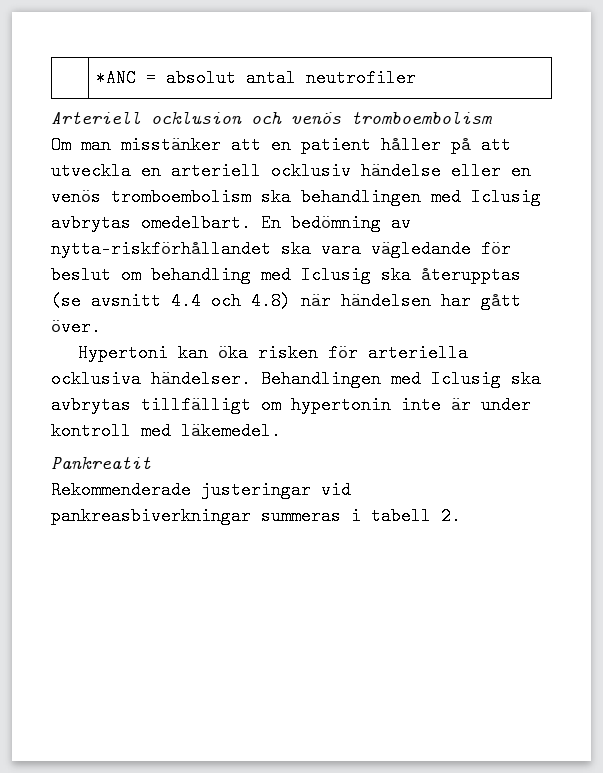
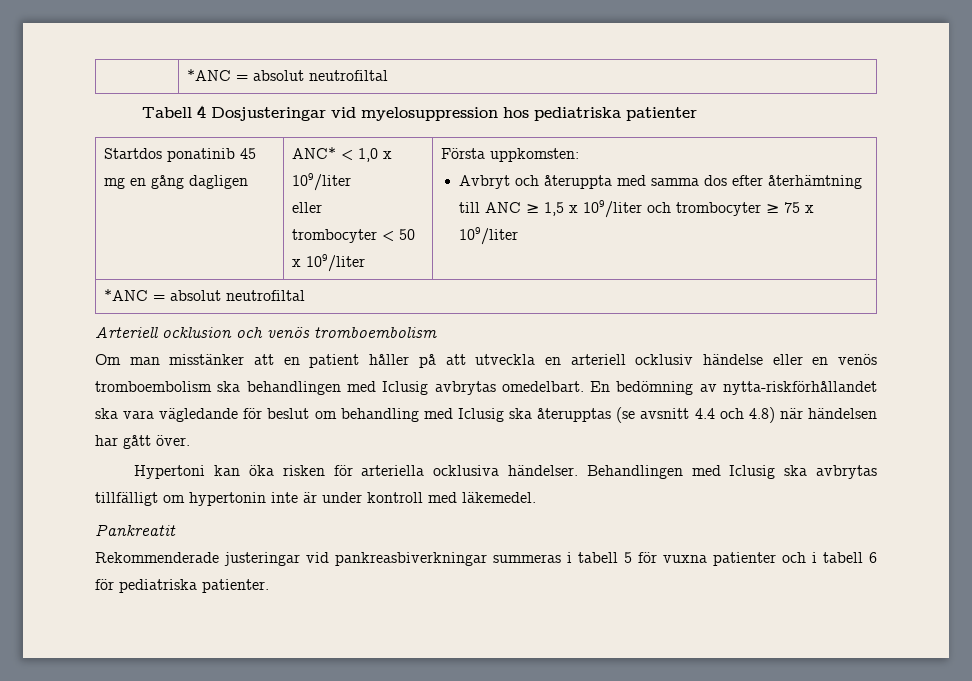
[96,69,417,87] | *ANC = absolut antal neutrofiler -> [187,69,389,81] [141,105,697,121] [104,148,257,162] [104,175,249,189] [292,147,393,162] [292,173,352,191] [292,202,323,213] [292,229,416,243] [292,254,366,272] [441,148,580,162] [458,175,862,189] [458,200,814,218] [458,227,518,245] [104,289,306,301] | *ANC = absolut neutrofiltal // Tabell 4 Dosjusteringar vid myelosuppression hos pediatriska patienter // Startdos ponatinib 45 mg en gång dagligen | ANC* < 1,0 x 109/liter // eller // trombocyter < 50 x 109/liter | Första uppkomsten: // Avbryt och återuppta med samma dos efter återhämtning till ANC ≥ 1,5 x 109/liter och trombocyter ≥ 75 x 109/liter // *ANC = absolut neutrofiltal
[441,507,461,525] 2. -> [624,552,877,566] [95,579,269,593] 5 för vuxna patienter och i tabell 6 för pediatriska patienter.

